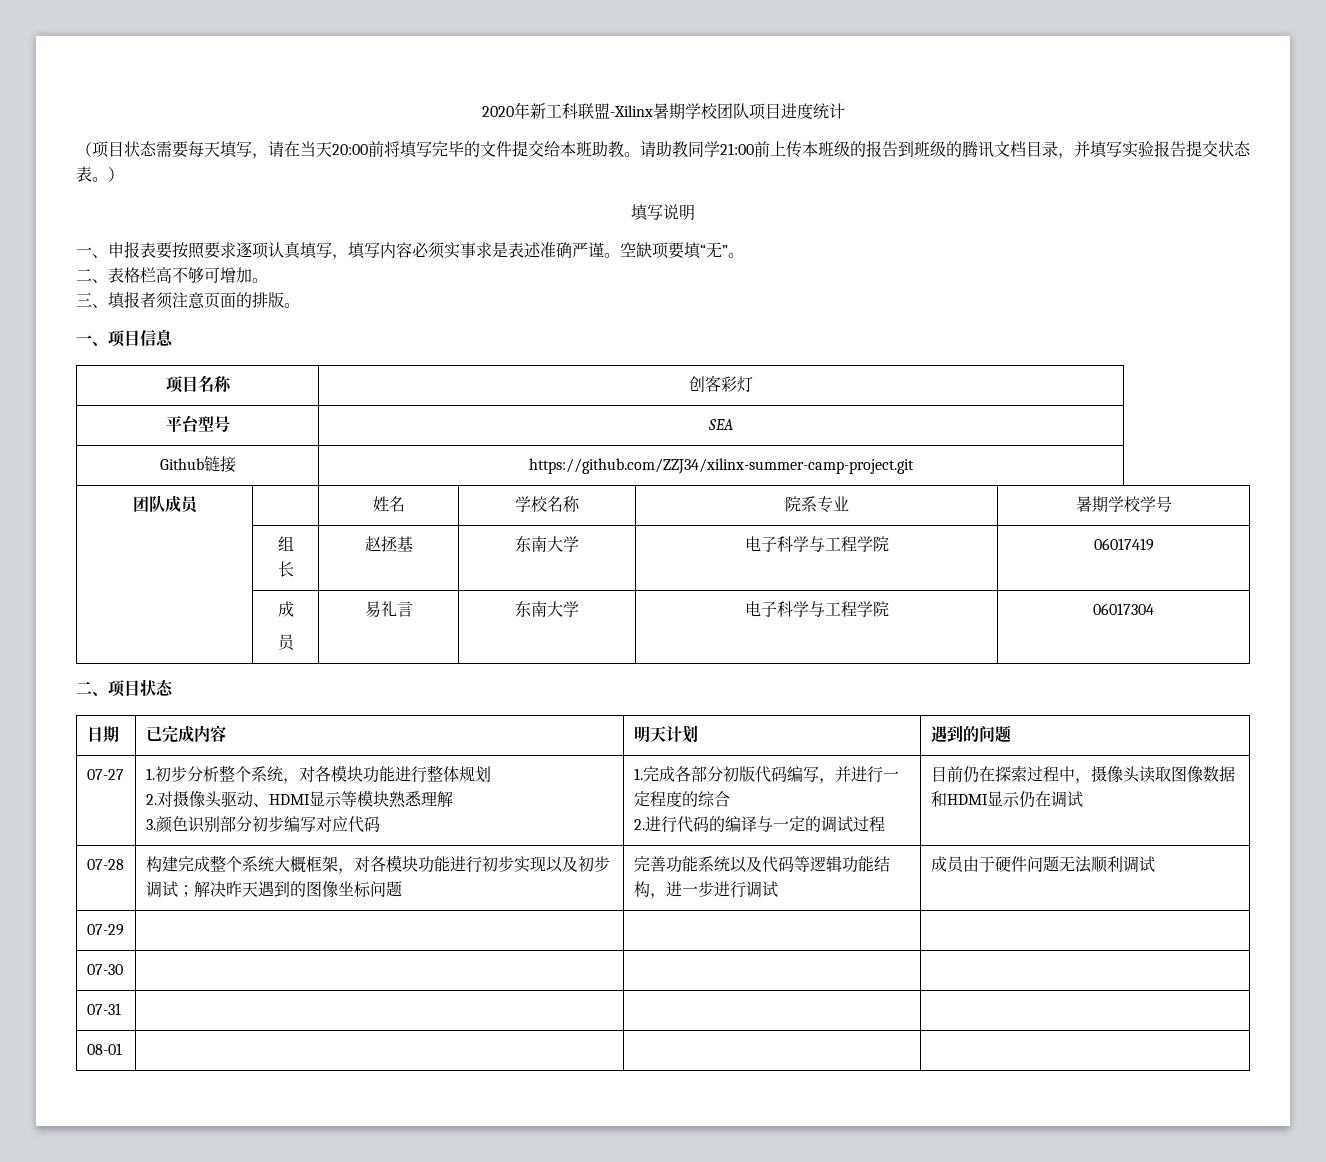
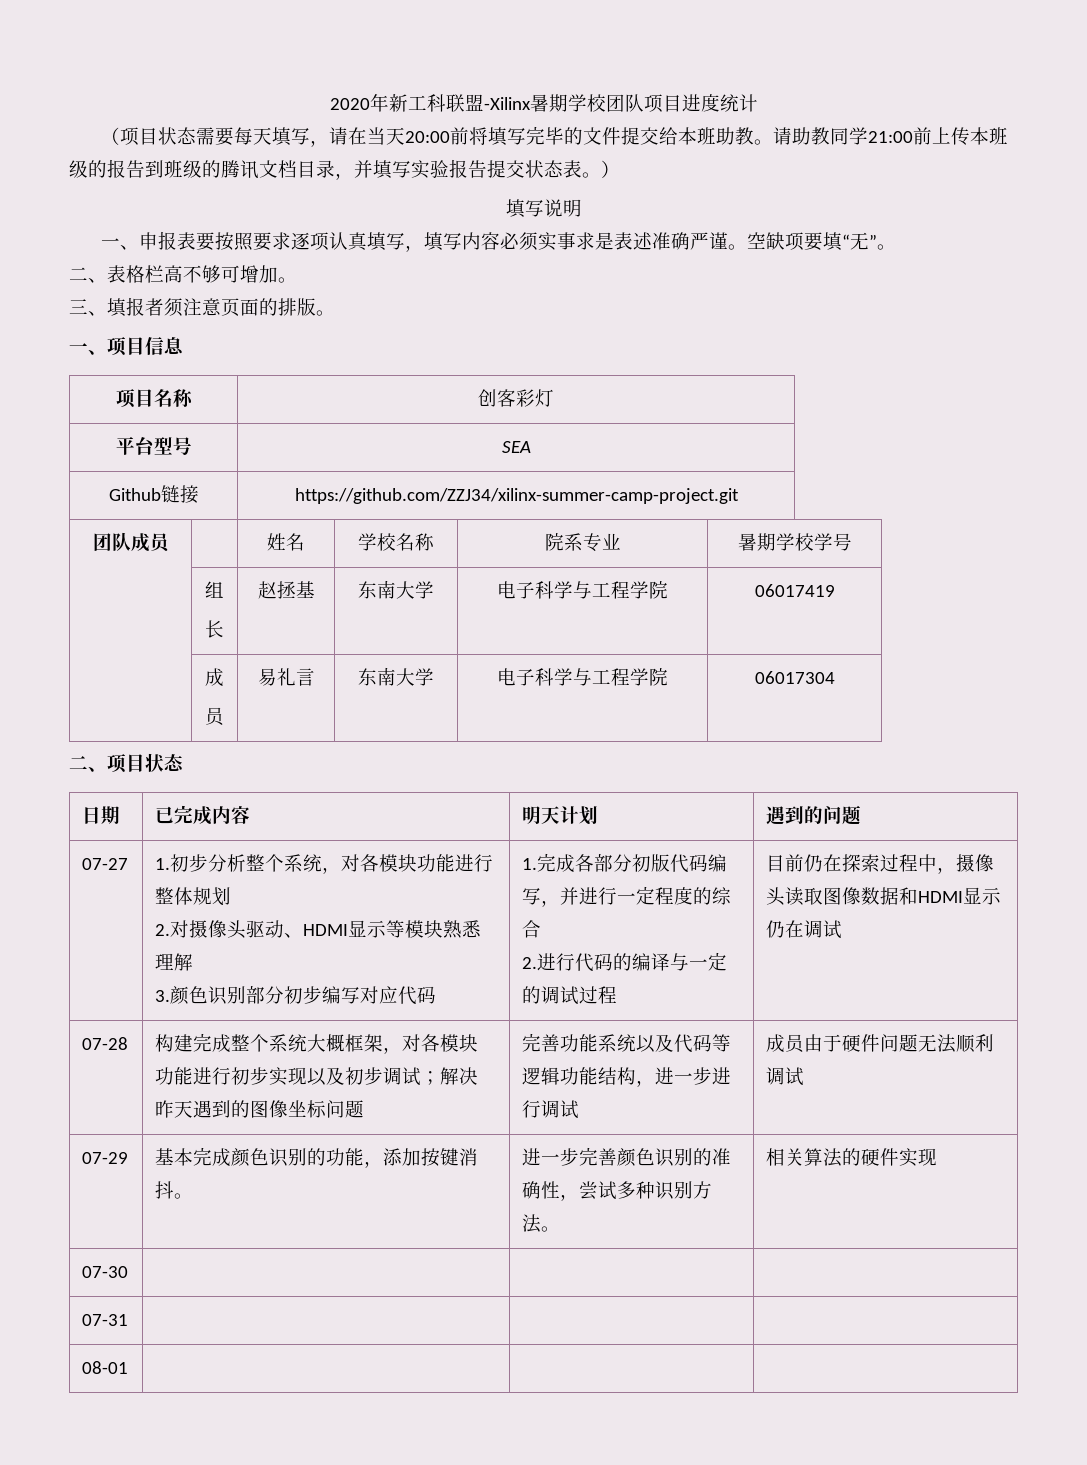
(124, 930) | | -> [155,1147,479,1168] [155,1181,194,1199] [522,1147,732,1167] [522,1181,713,1201] [522,1214,561,1233] [766,1148,938,1167] 基本完成颜色识别的功能，添加按键消抖。 | 进一步完善颜色识别的准确性，尝试多种识别方法。 | 相关算法的硬件实现

